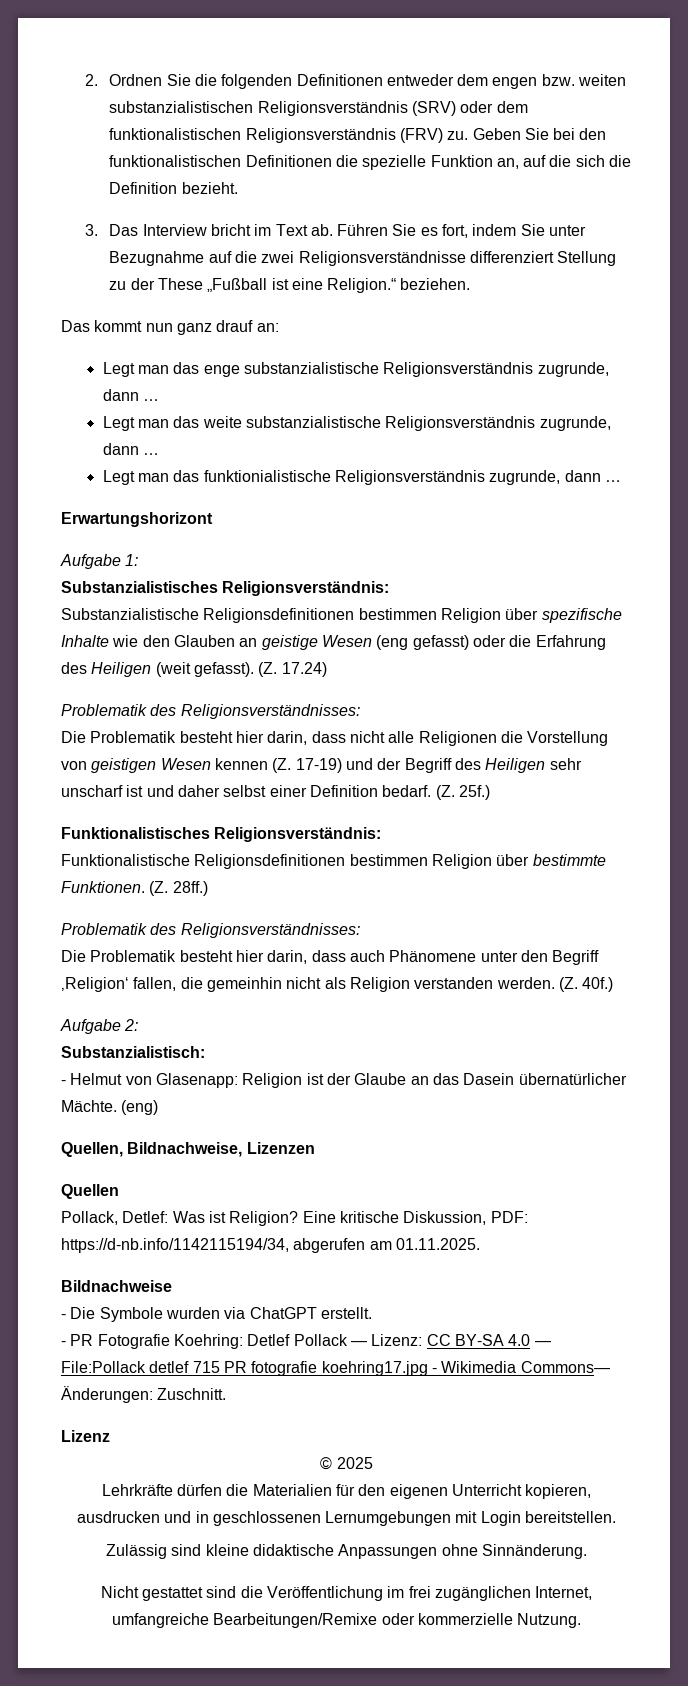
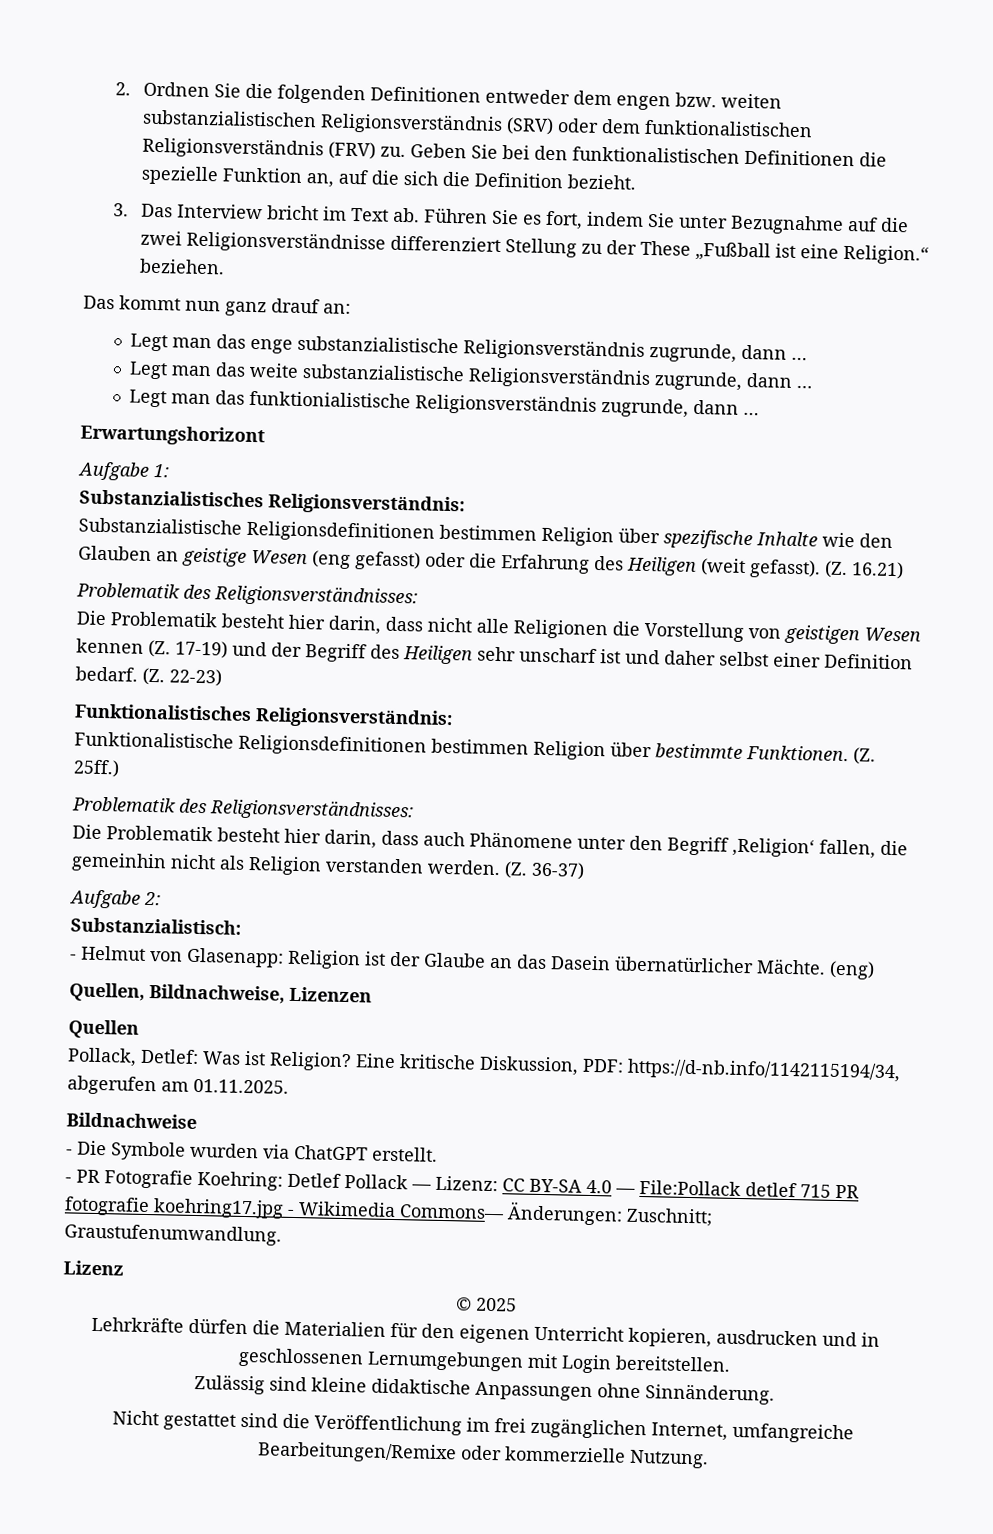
[281,662,327,677] 17.24) -> [851,561,904,580] 16.21)
[458,785,490,800] 25f.) -> [169,668,222,687] 22-23)
[172,881,208,896] 28ff.) -> [73,759,120,778] 25ff.)
[582,977,614,992] 40f.) -> [531,861,585,880] 36-37)
[157,1388,227,1400] Zuschnitt. -> [626,1207,713,1227] [64,1223,282,1246] Zuschnitt; Graustufenumwandlung.

